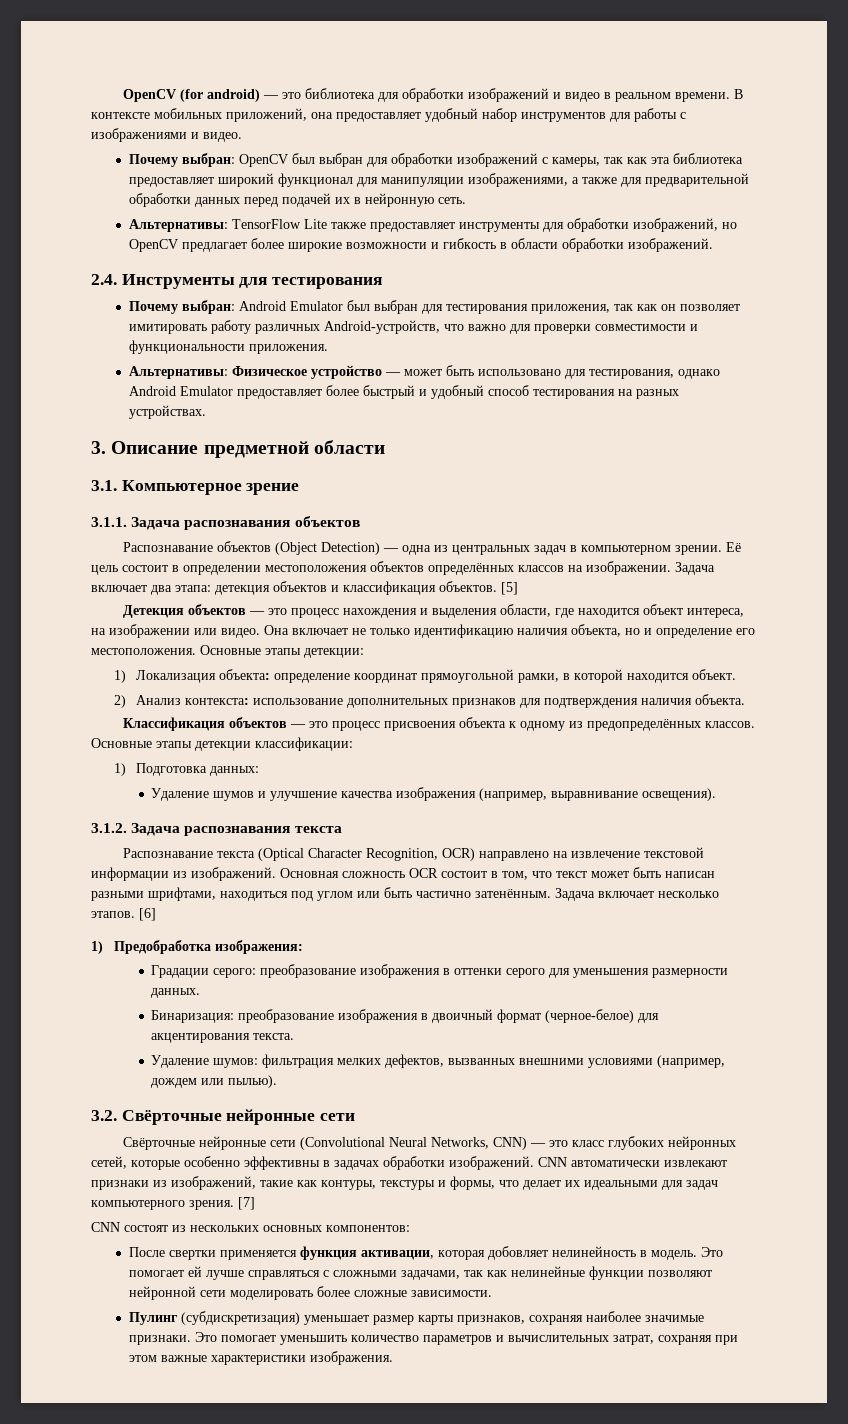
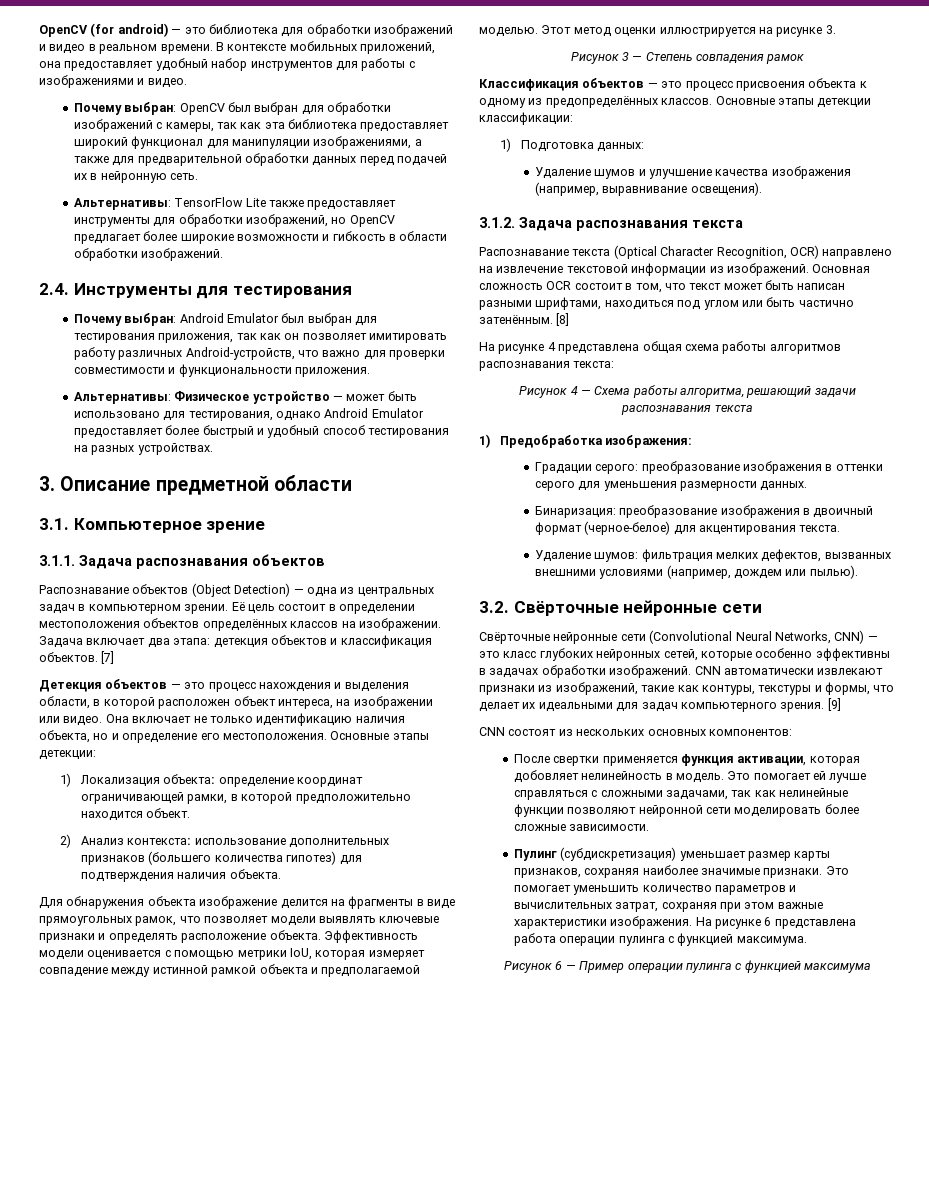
[501,582,518,595] [5] -> [101,651,115,664] [7]
[554,608,640,618] где находится -> [93,697,231,709] в которой расположен
[421,669,515,683] прямоугольной -> [81,792,185,804] ограничивающей
(624, 676) none -> [295,794,411,804] предположительно
(517, 703) none -> [148,851,337,865] (большего количества гипотез)
(746, 699) none -> [39,896,455,909] [39,916,440,926] [39,930,418,943] [39,948,425,960] [39,964,421,977] [479,25,836,37] [570,52,805,64] // Для обнаружения объекта изображение делится на фрагменты в виде прямоугольных рамок, что позволяет модели выявлять ключевые признаки и определять расположение объекта. Эффективность модели оценивается с помощью метрики IoU, которая измеряет совпадение между истинной рамкой объекта и предполагаемой моделью. Этот метод оценки иллюстрируется на рисунке 3. // Рисунок 3 — Степень совпадения рамок
[555,888,719,901] [91,908,156,921] Задача включает несколько этапов. [6] -> [556,313,570,326] [479,341,841,354] [479,361,615,371] [519,385,856,398] [621,405,753,415] [8] // На рисунке 4 представлена общая схема работы алгоритмов распознавания текста: // Рисунок 4 — Схема работы алгоритма, решающий задачи распознавания текста
[238,1197,255,1210] [7] -> [827,698,841,711] [9]
(393, 1358) none -> [695,917,856,929] [513,933,807,946] [504,960,871,973] На рисунке 6 представлена работа операции пулинга с функцией максимума. // Рисунок 6 — Пример операции пулинга с функцией максимума

